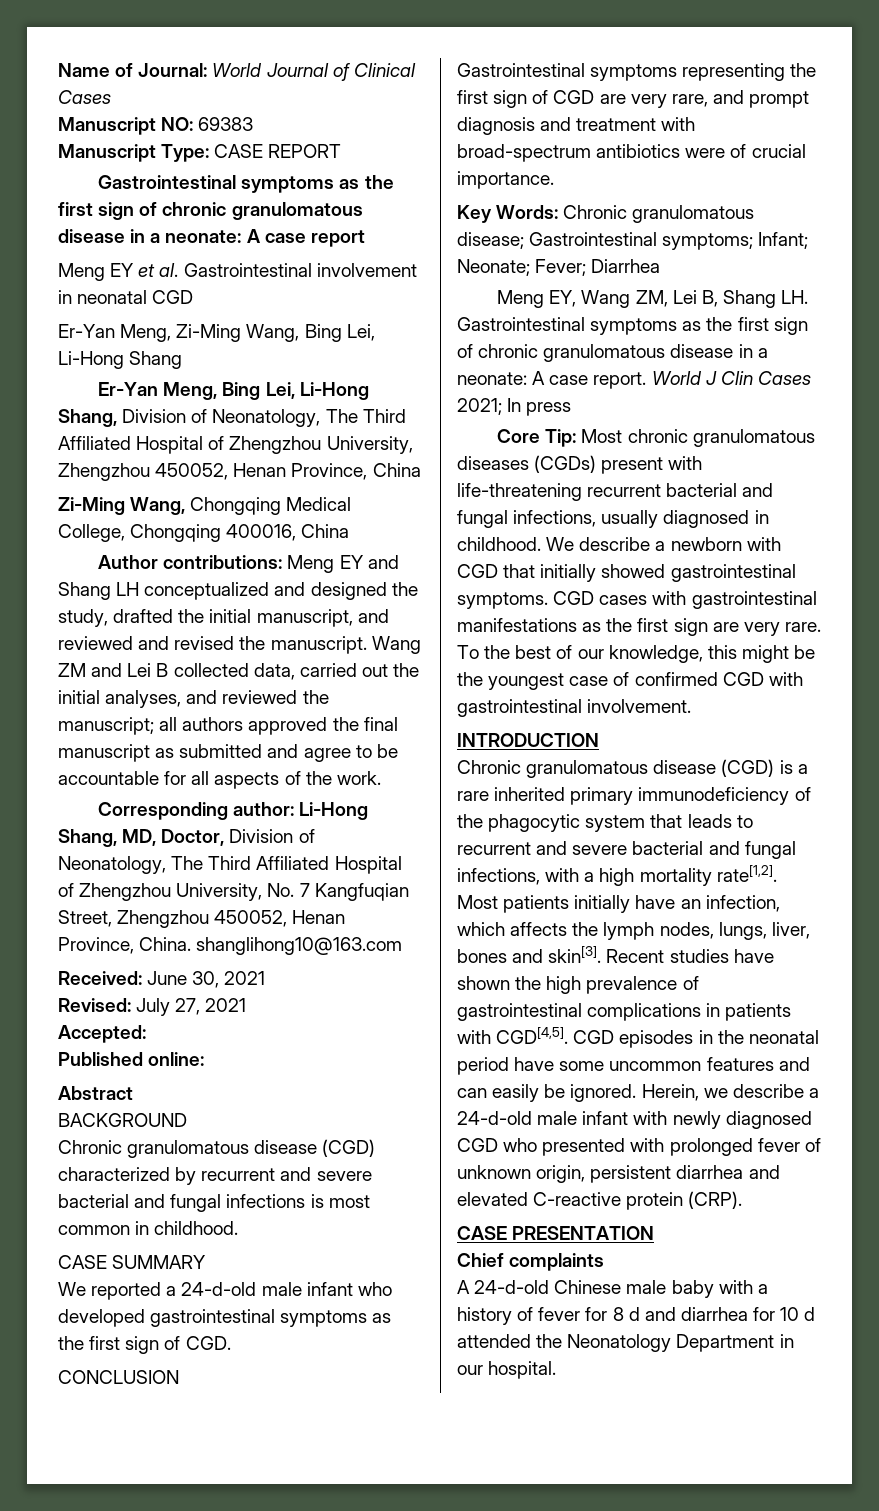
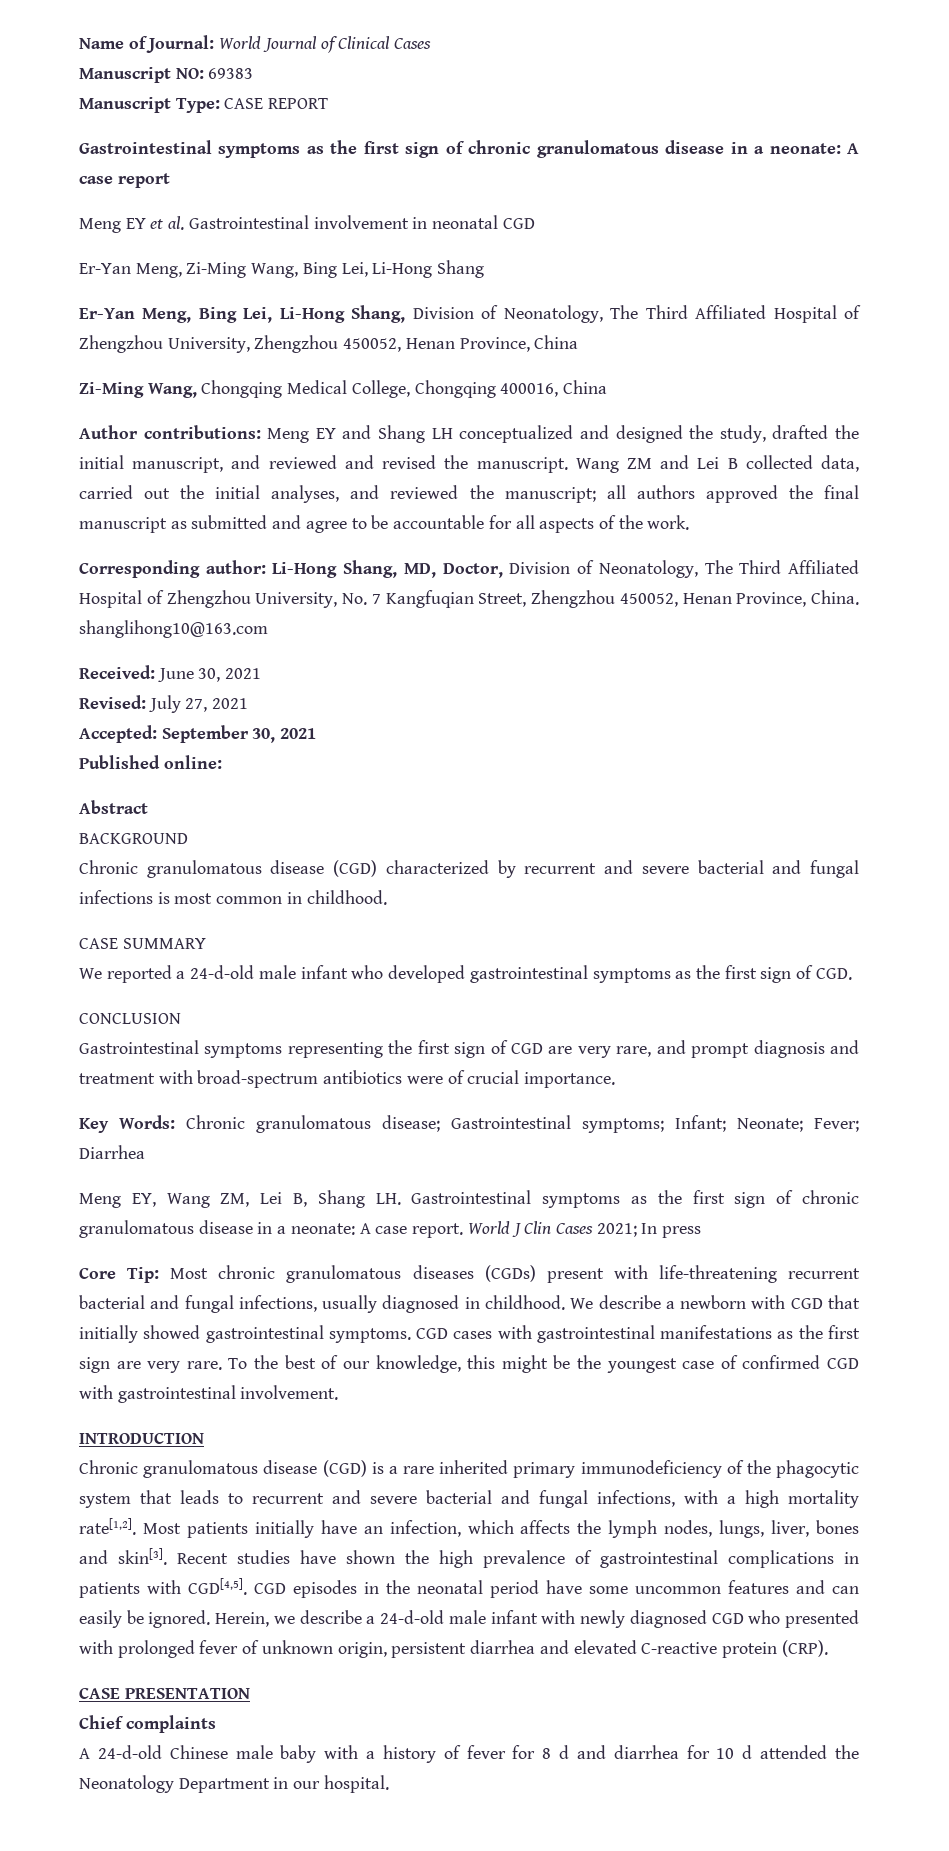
(146, 1034) none -> [161,725,317,743] September 30, 2021

